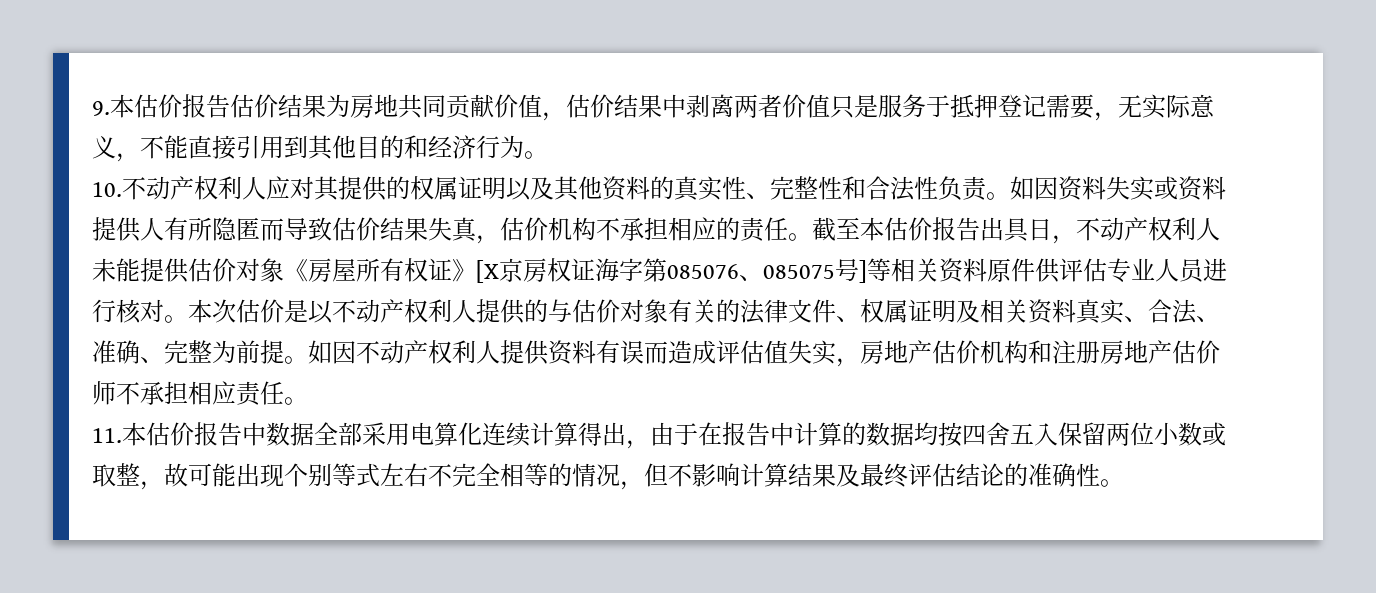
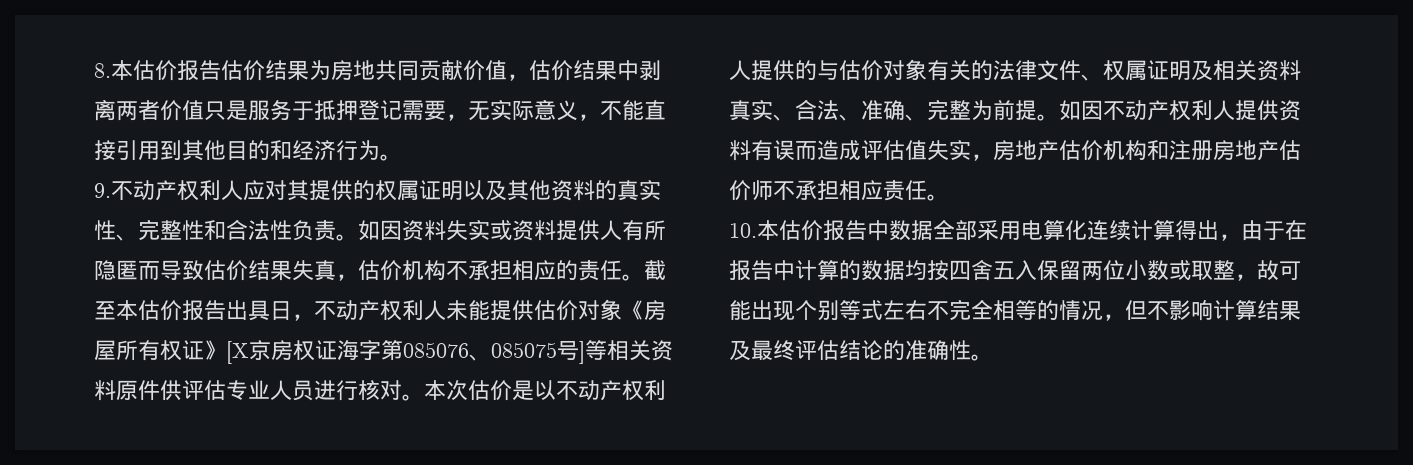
[92,101,110,116] 9. -> [94,63,111,78] 8.
[92,182,122,197] 10. -> [94,183,111,198] 9.
[92,428,122,443] 11. -> [729,223,757,238] 10.

